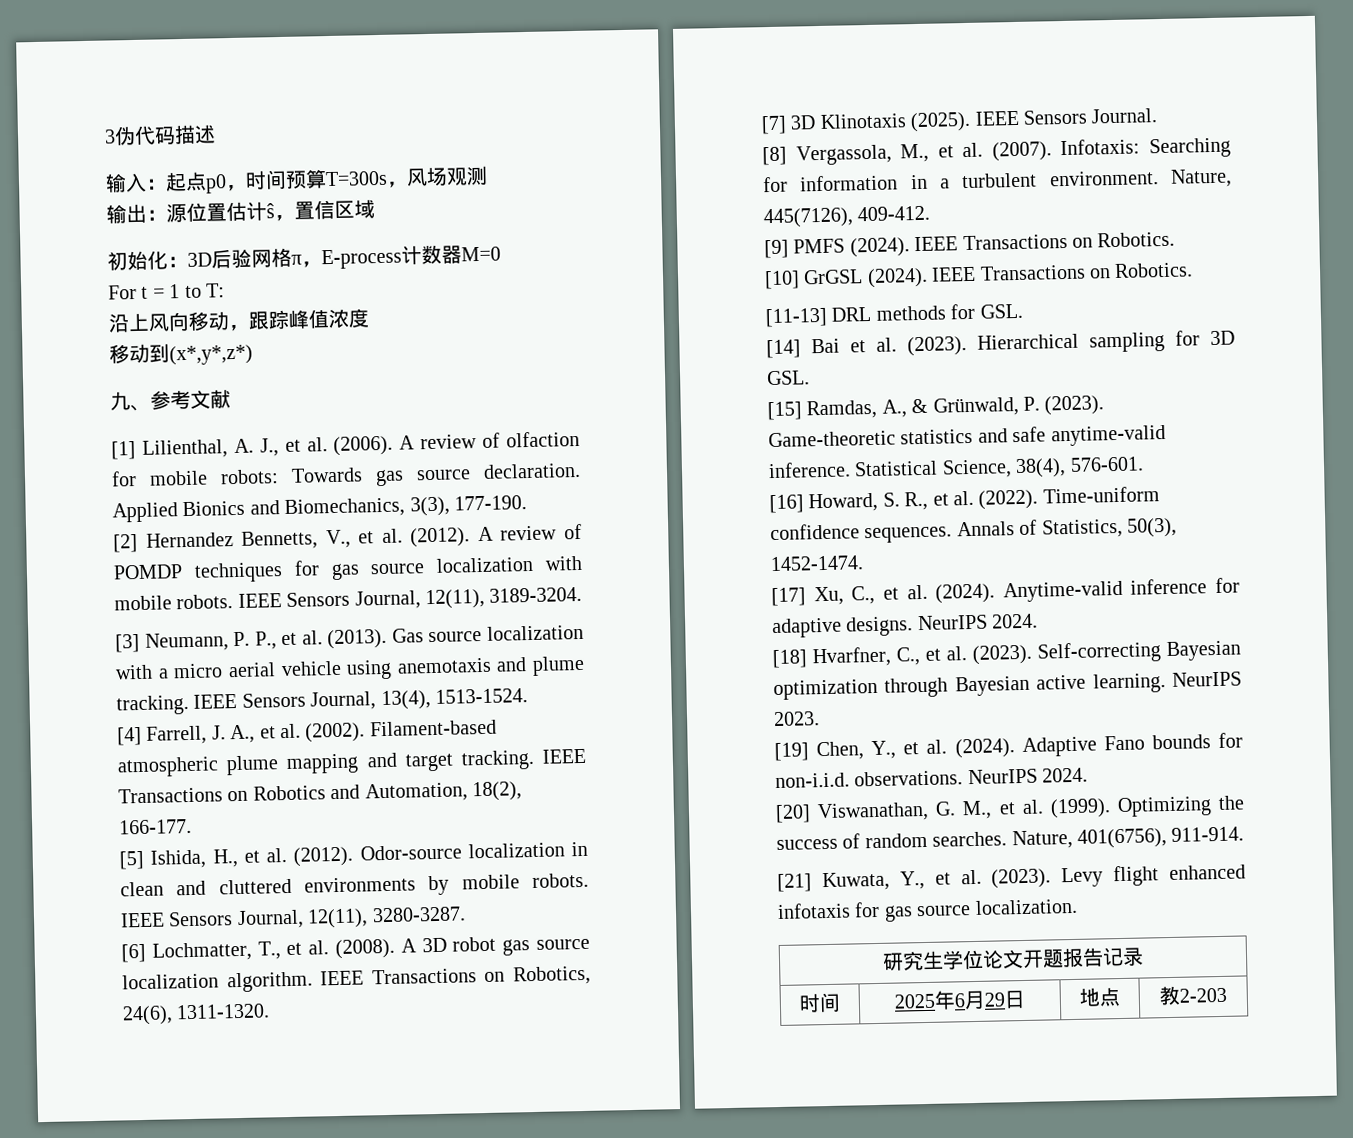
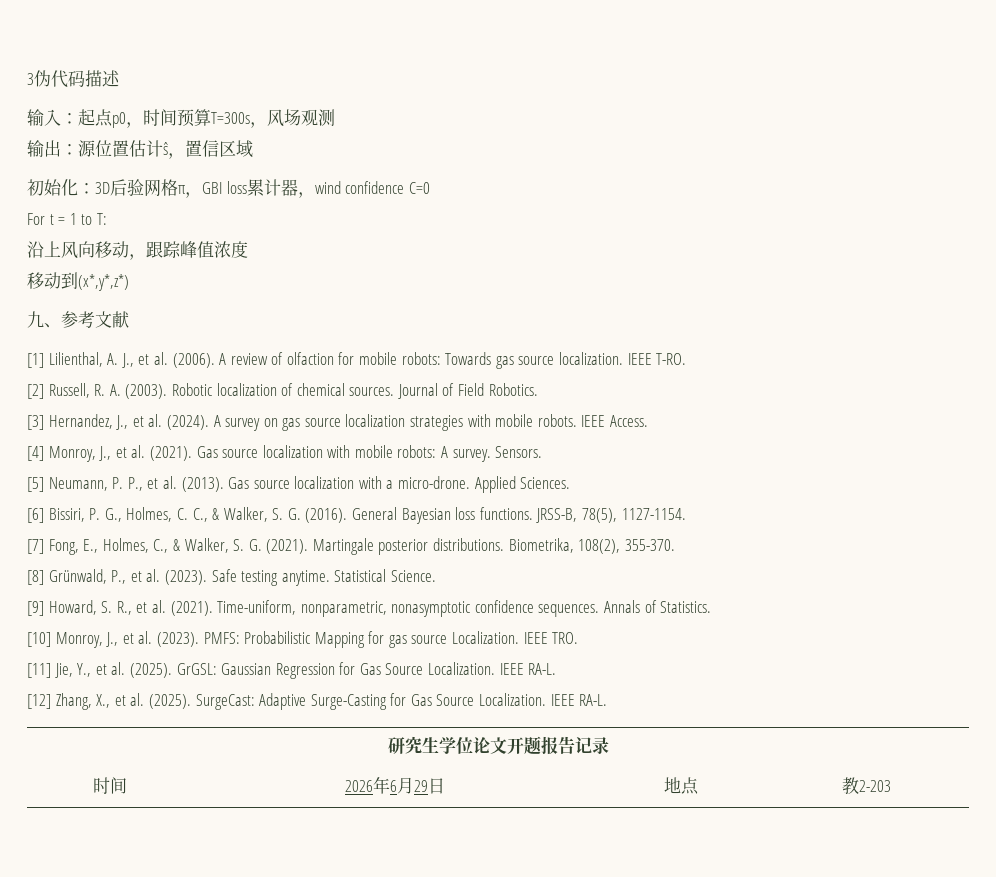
[321,244,501,270] E-process计数器M=0 -> [202,179,430,198] GBI loss累计器，wind confidence C=0
[483,462,581,479] [112,495,527,523] [113,523,582,553] [113,555,582,583] [114,586,583,611] [115,633,140,653] declaration. Applied Bionics and Biomechanics, 3(3), 177-190. // [2] Hernandez Bennetts, V., et al. (2012). A review of POMDP techniques for gas source localization with mobile robots. IEEE Sensors Journal, 12(11), 3189-3204. // [3] -> [559,352,687,365] [27,383,538,399] [27,414,649,431] [27,445,543,462] [27,477,44,492] localization. IEEE T-RO. // [2] Russell, R. A. (2003). Robotic localization of chemical sources. Journal of Field Robotics. // [3] Hernandez, J., et al. (2024). A survey on gas source localization strategies with mobile robots. IEEE Access. // [4] Monroy, J., et al. (2021). Gas source localization with mobile robots: A survey. Sensors. // [5]
[173,655,585,680] [116,688,528,716] [117,719,497,746] [117,748,587,778] [118,781,522,804] [119,818,192,835] [119,841,588,870] [120,872,589,897] [120,906,466,930] [121,936,591,963] [122,965,591,993] [122,1003,271,1026] [761,108,1158,135] [762,137,1231,166] [763,168,1232,193] [763,205,931,229] [764,231,1176,259] [764,262,1194,290] [765,303,1023,328] [766,330,1235,359] [766,370,810,386] [767,395,1105,421] [768,424,1166,448] [768,456,1144,479] [769,494,804,514] micro aerial vehicle using anemotaxis and plume tracking. IEEE Sensors Journal, 13(4), 1513-1524. // [4] Farrell, J. A., et al. (2002). Filament-based atmospheric plume mapping and target tracking. IEEE Transactions on Robotics and Automation, 18(2), 166-177. // [5] Ishida, H., et al. (2012). Odor-source localization in clean and cluttered environments by mobile robots. IEEE Sensors Journal, 12(11), 3280-3287. // [6] Lochmatter, T., et al. (2008). A 3D robot gas source localization algorithm. IEEE Transactions on Robotics, 24(6), 1311-1320. // [7] 3D Klinotaxis (2025). IEEE Sensors Journal. // [8] Vergassola, M., et al. (2007). Infotaxis: Searching for information in a turbulent environment. Nature, 445(7126), 409-412. // [9] PMFS (2024). IEEE Transactions on Robotics. // [10] GrGSL (2024). IEEE Transactions on Robotics. // [11-13] DRL methods for GSL. // [14] Bai et al. (2023). Hierarchical sampling for 3D GSL. // [15] Ramdas, A., & Grünwald, P. (2023). Game-theoretic statistics and safe anytime-valid inference. Statistical Science, 38(4), 576-601. // [16] -> [398,476,571,493] [27,507,686,524] [27,538,675,555] [27,569,436,586] [27,601,44,616] micro-drone. Applied Sciences. // [6] Bissiri, P. G., Holmes, C. C., & Walker, S. G. (2016). General Bayesian loss functions. JRSS-B, 78(5), 1127-1154. // [7] Fong, E., Holmes, C., & Walker, S. G. (2021). Martingale posterior distributions. Biometrika, 108(2), 355-370. // [8] Grünwald, P., et al. (2023). Safe testing anytime. Statistical Science. // [9]
[978,486,1160,510] [770,517,1177,544] [770,555,864,572] [771,577,1240,607] [772,613,1039,639] [772,640,1241,669] [773,671,1242,701] [773,711,820,727] [774,732,1243,762] [775,767,1089,789] [775,795,1245,824] [776,826,1245,851] [777,864,1246,893] [777,898,1078,922] (2022). Time-uniform confidence sequences. Annals of Statistics, 50(3), 1452-1474. // [17] Xu, C., et al. (2024). Anytime-valid inference for adaptive designs. NeurIPS 2024. // [18] Hvarfner, C., et al. (2023). Self-correcting Bayesian optimization through Bayesian active learning. NeurIPS 2023. // [19] Chen, Y., et al. (2024). Adaptive Fano bounds for non-i.i.d. observations. NeurIPS 2024. // [20] Viswanathan, G. M., et al. (1999). Optimizing the success of random searches. Nature, 401(6756), 911-914. // [21] Kuwata, Y., et al. (2023). Levy flight enhanced infotaxis for gas source localization. -> [170,600,712,617] [27,631,579,648] [27,662,557,679] [27,693,608,710] (2021). Time-uniform, nonparametric, nonasymptotic confidence sequences. Annals of Statistics. // [10] Monroy, J., et al. (2023). PMFS: Probabilistic Mapping for gas source Localization. IEEE TRO. // [11] Jie, Y., et al. (2025). GrGSL: Gaussian Regression for Gas Source Localization. IEEE RA-L. // [12] Zhang, X., et al. (2025). SurgeCast: Adaptive Surge-Casting for Gas Source Localization. IEEE RA-L.
[894,993,936,1009] 2025 -> [345,780,373,792] 2026

